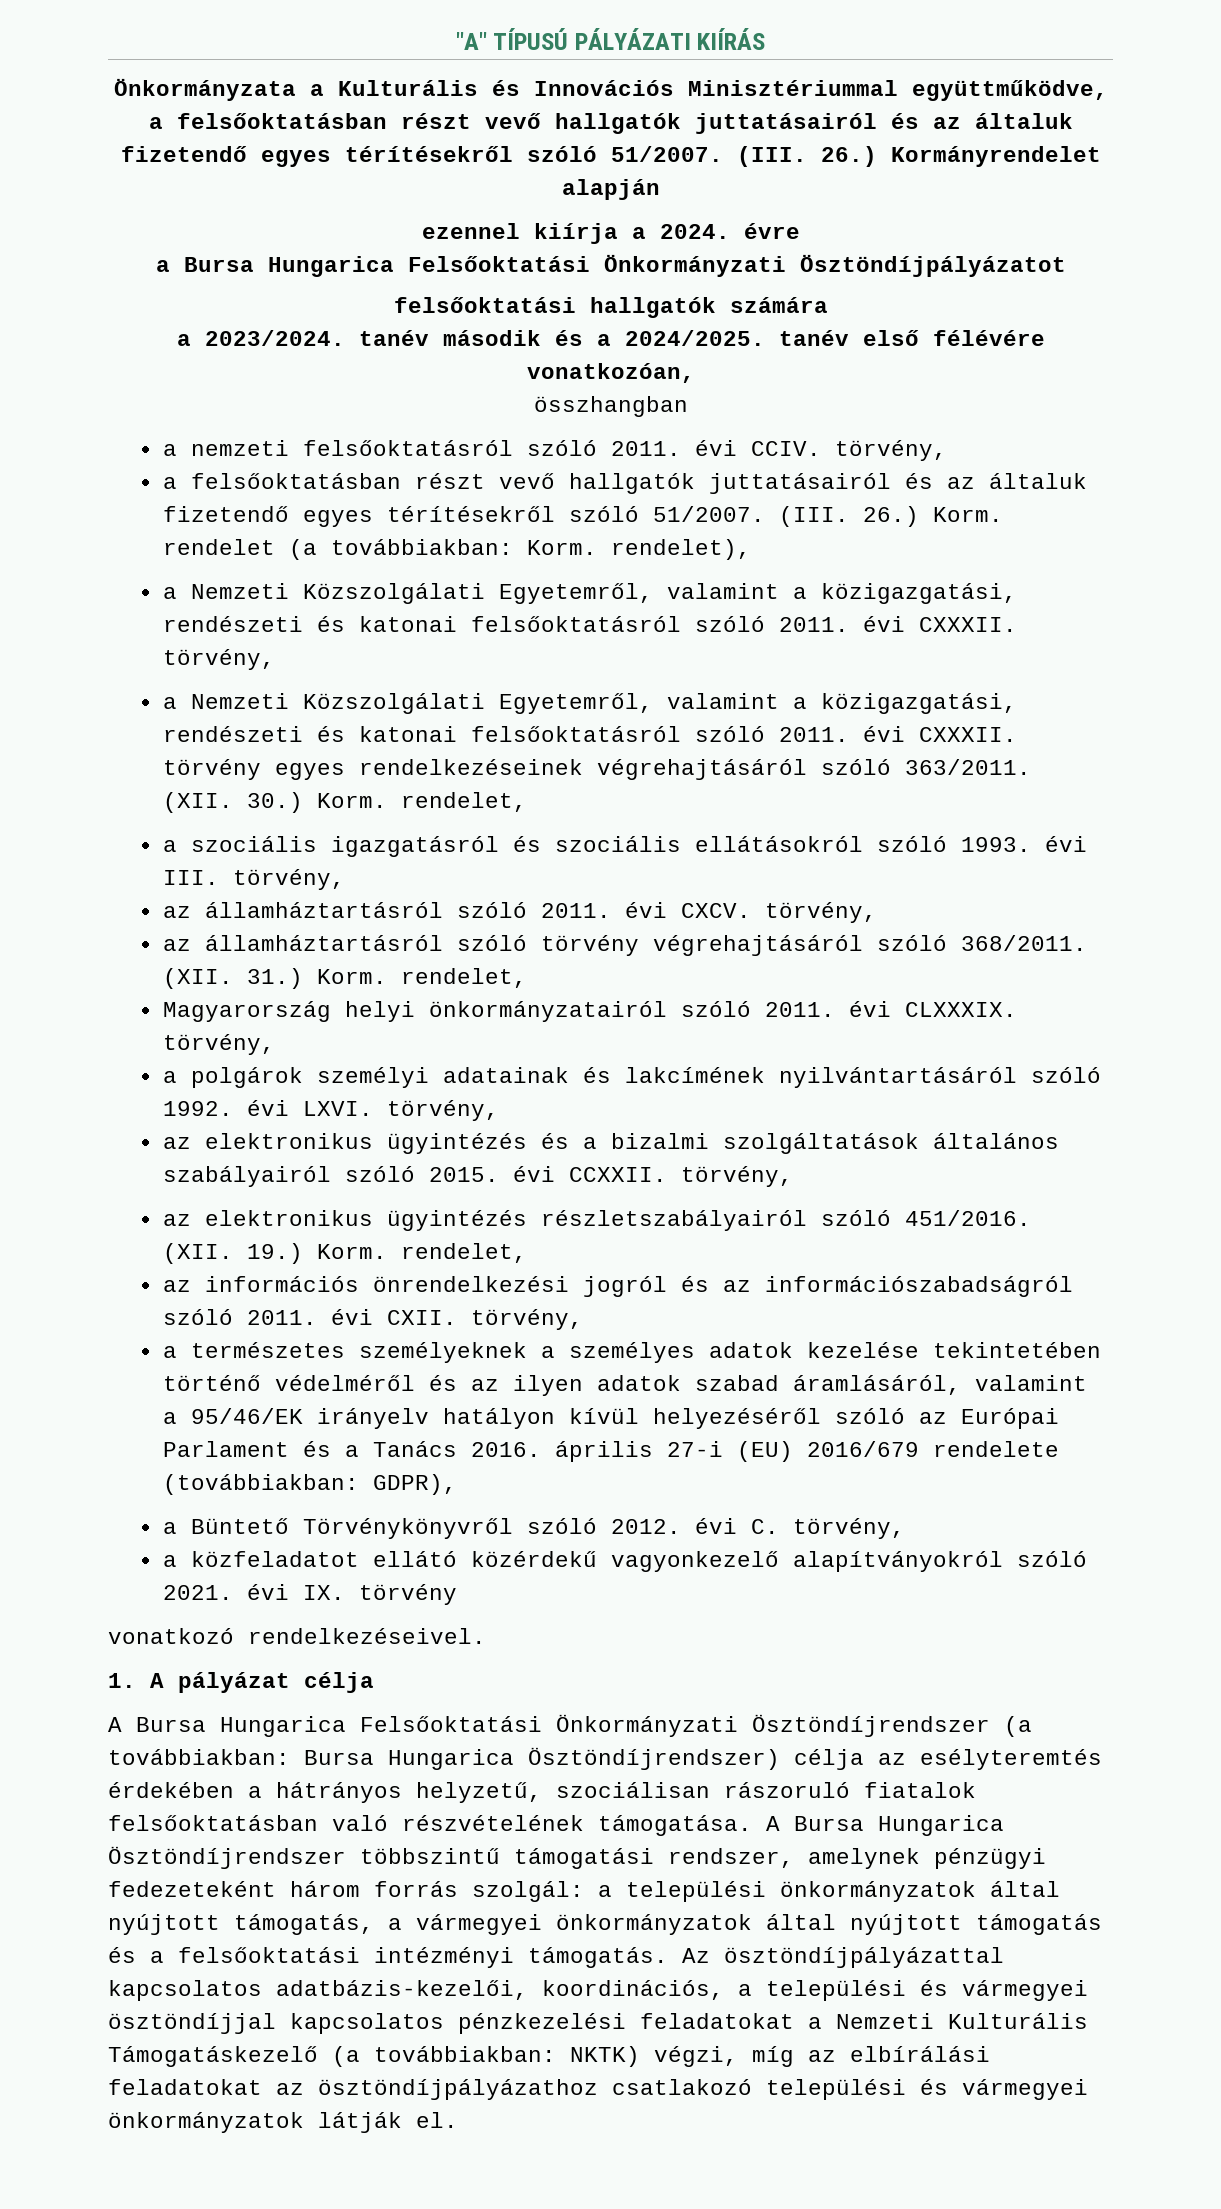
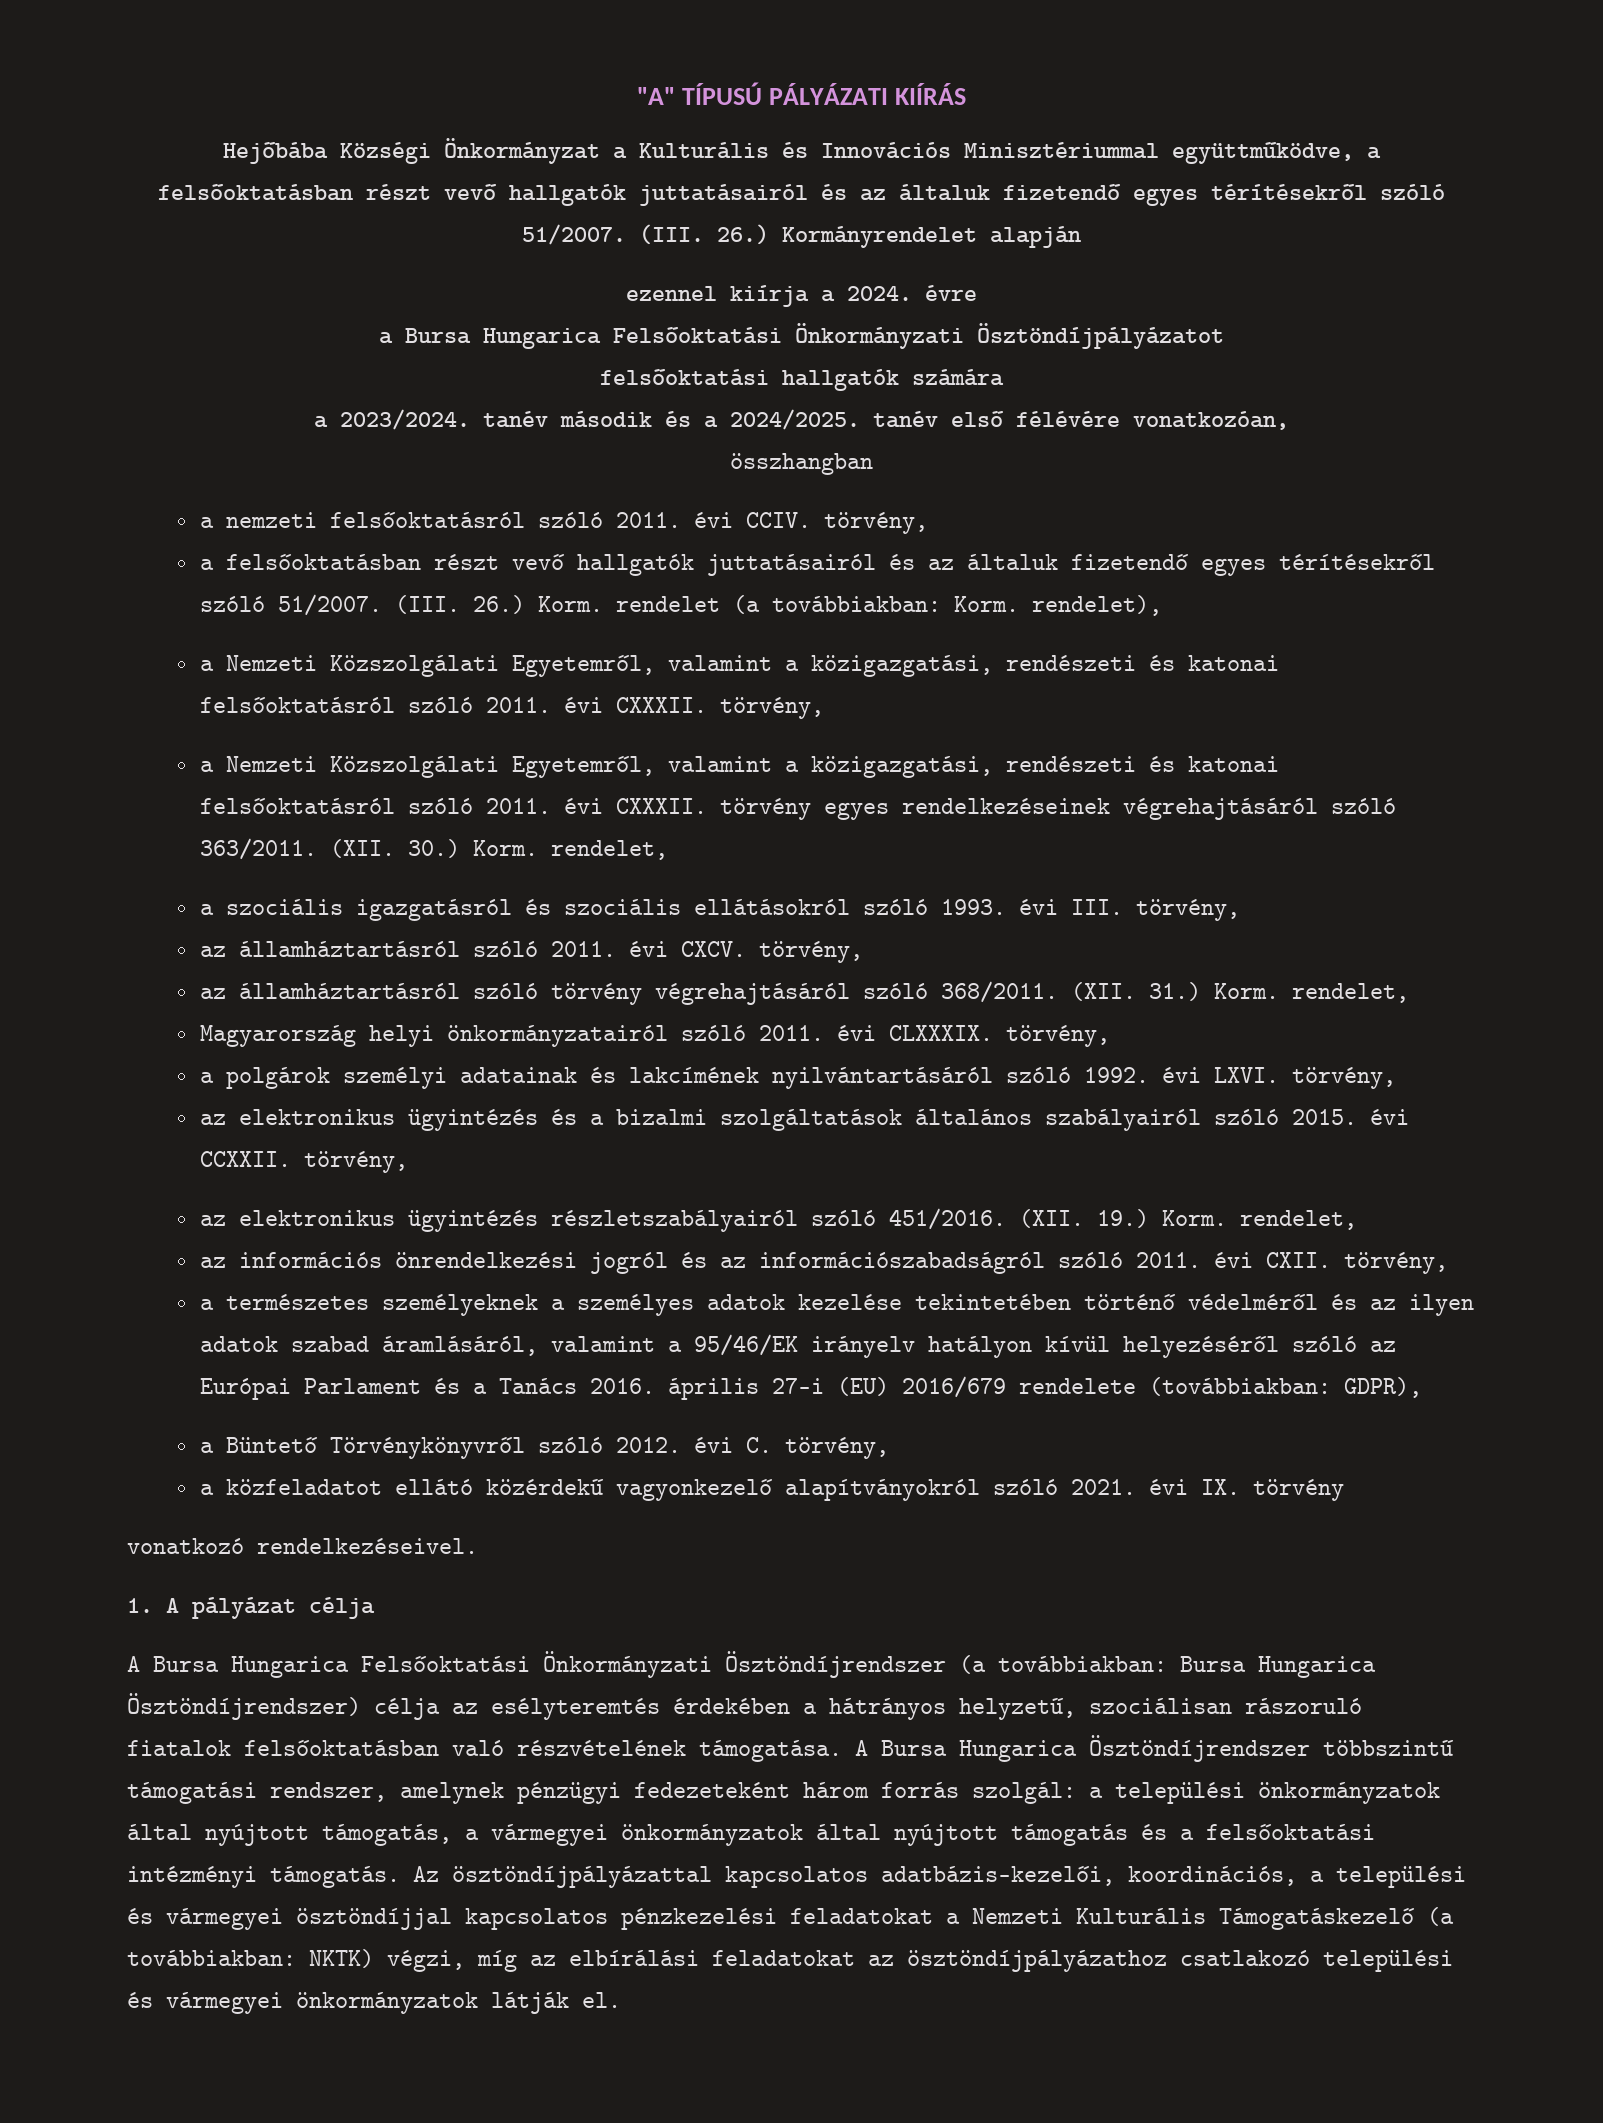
[113,78,296,101] Önkormányzata -> [223,138,600,164] Hejőbába Községi Önkormányzat

